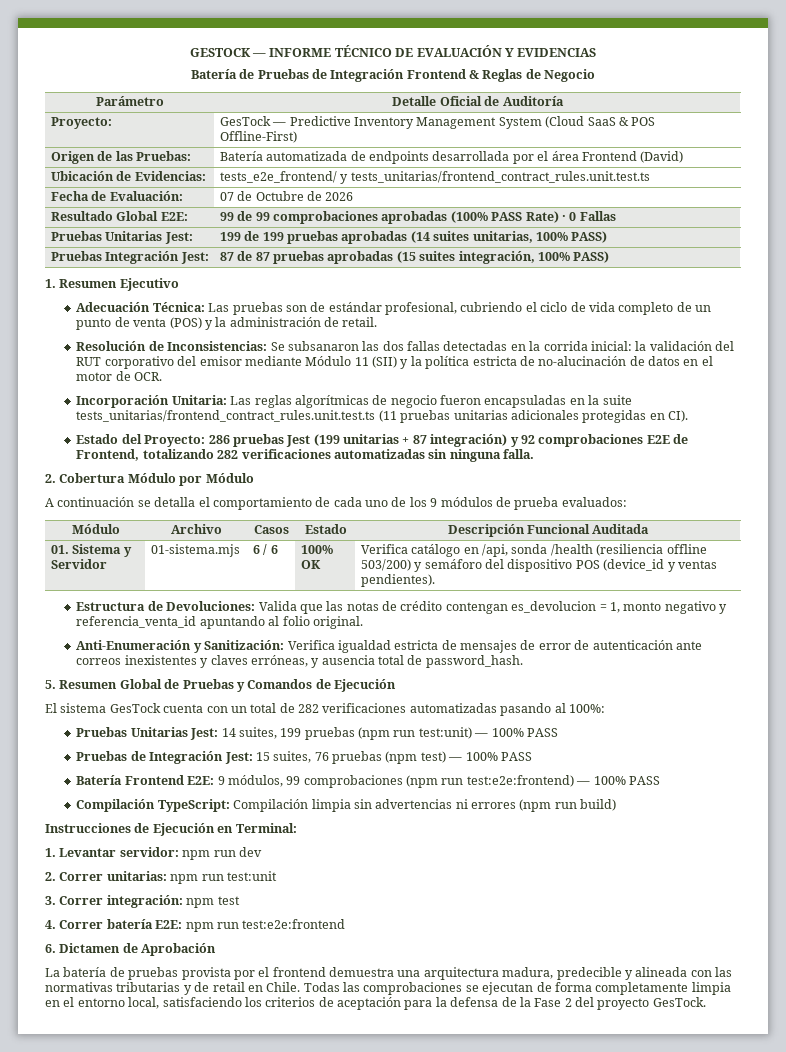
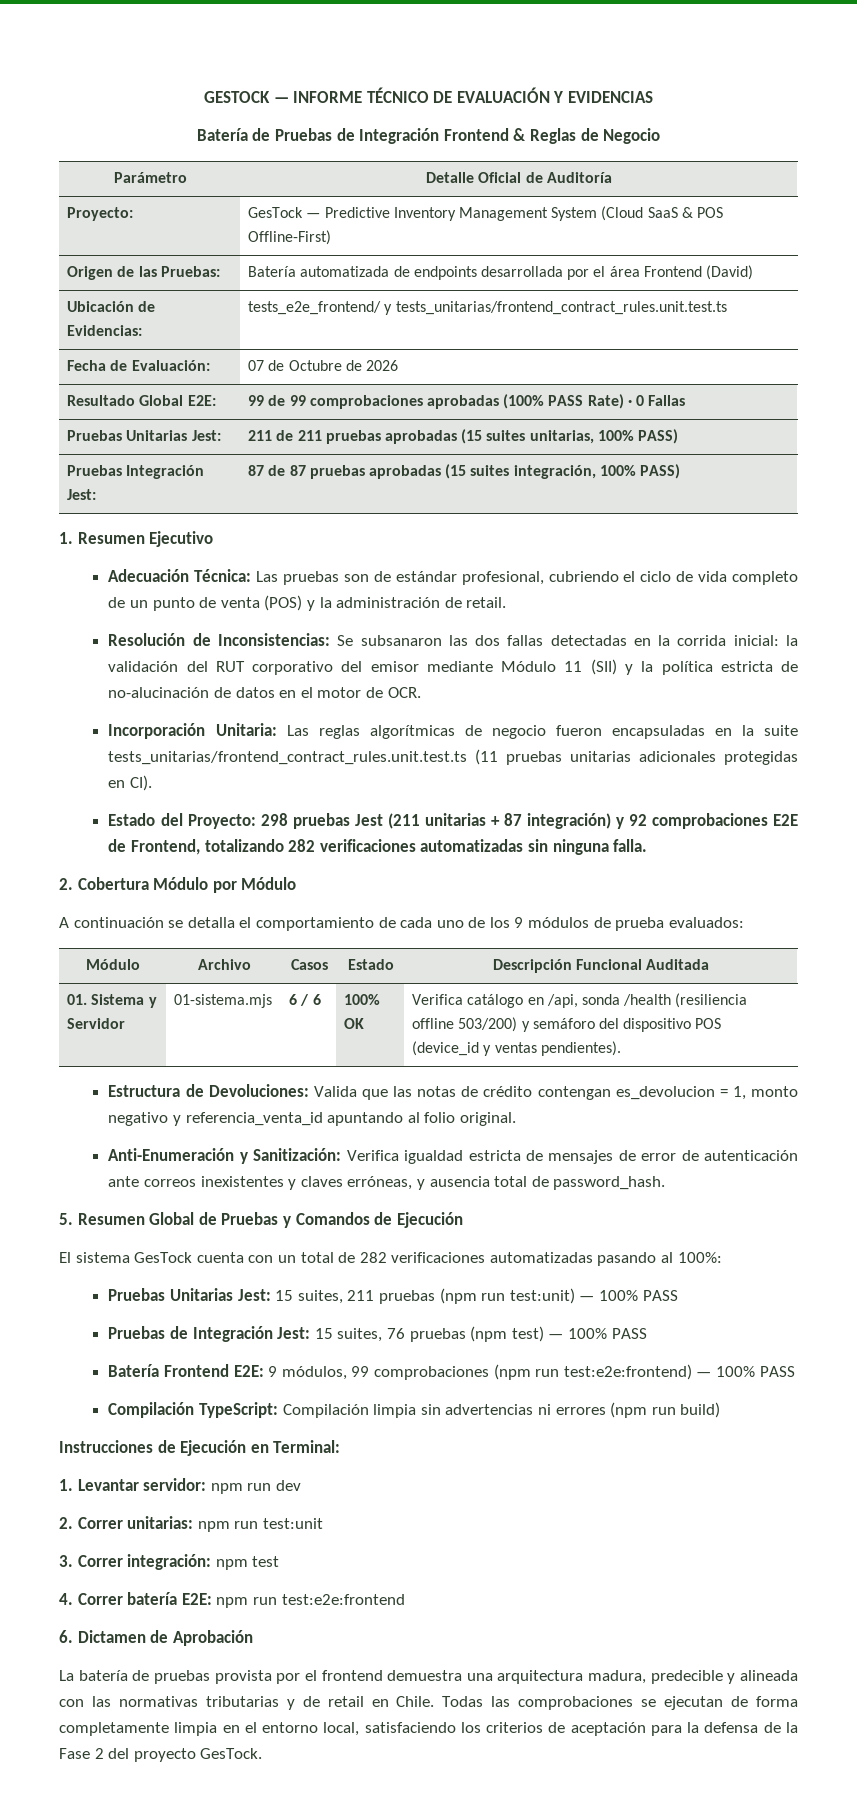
[219,231,430,244] 199 de 199 pruebas aprobadas (14 -> [248,429,483,444] 211 de 211 pruebas aprobadas (15
[208,435,230,444] 286 -> [260,813,288,826] 298
[313,434,340,446] (199 -> [387,813,420,829] (211
[221,727,302,739] 14 suites, 199 -> [275,1290,375,1304] 15 suites, 211

